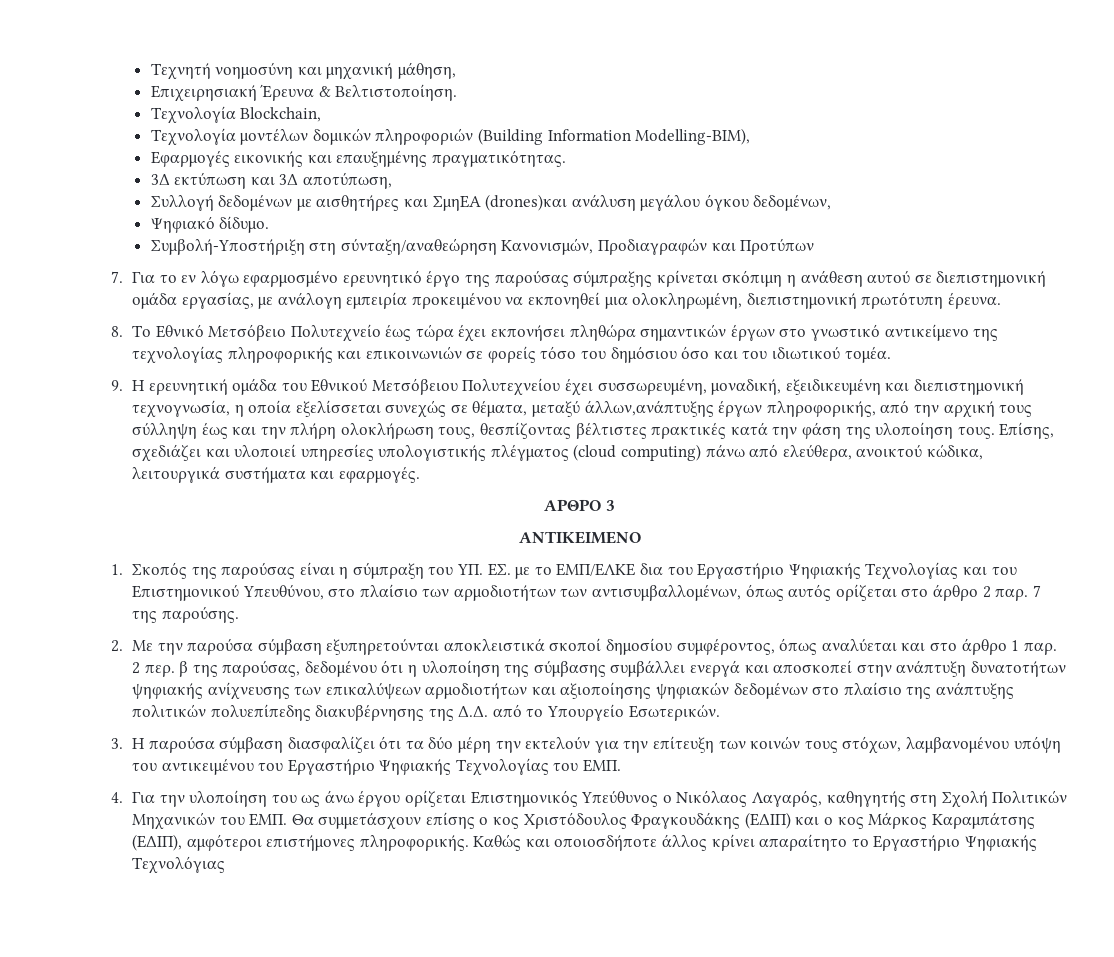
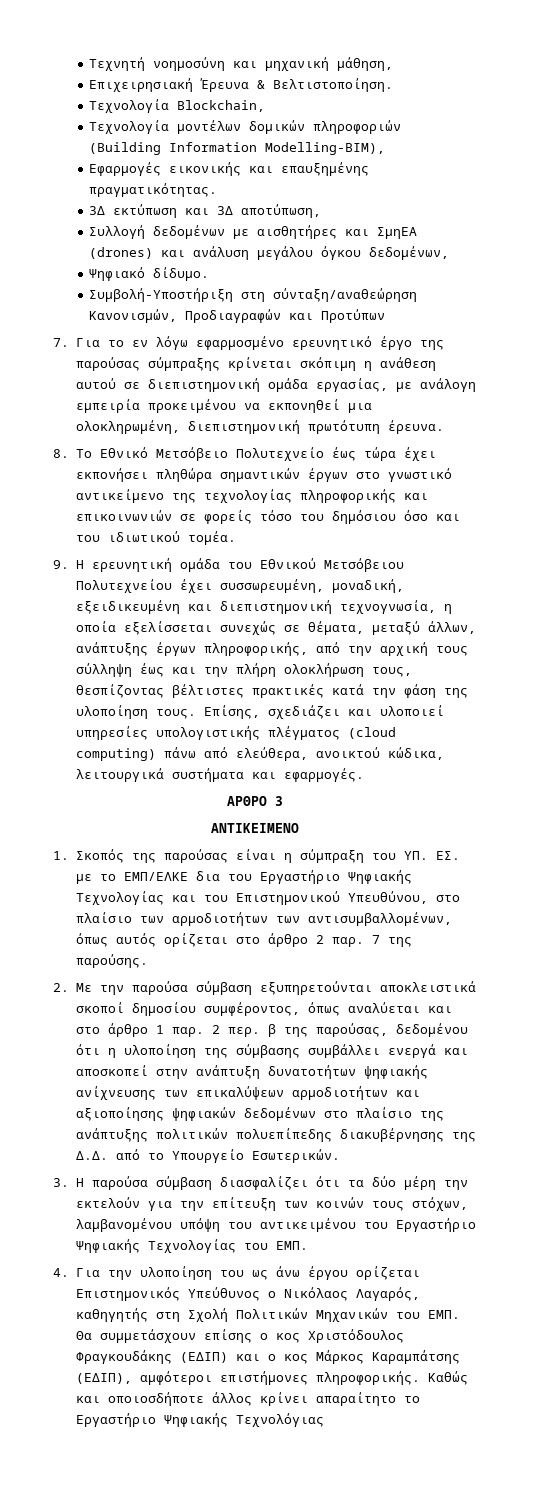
[485,194,568,211] (drones)και -> [89,247,186,259] (drones) και
[584,400,714,417] άλλων,ανάπτυξης -> [427,621,476,634] [75,642,148,656] άλλων, ανάπτυξης

